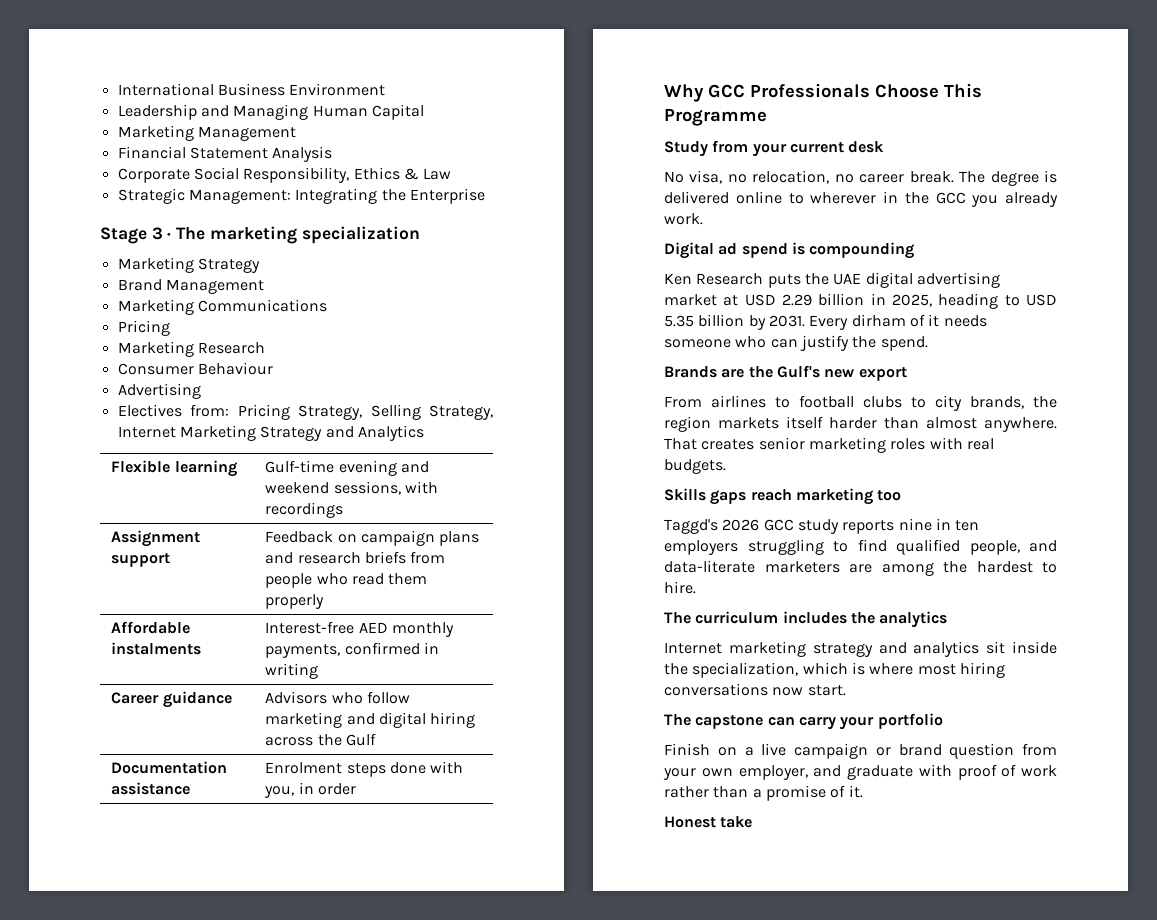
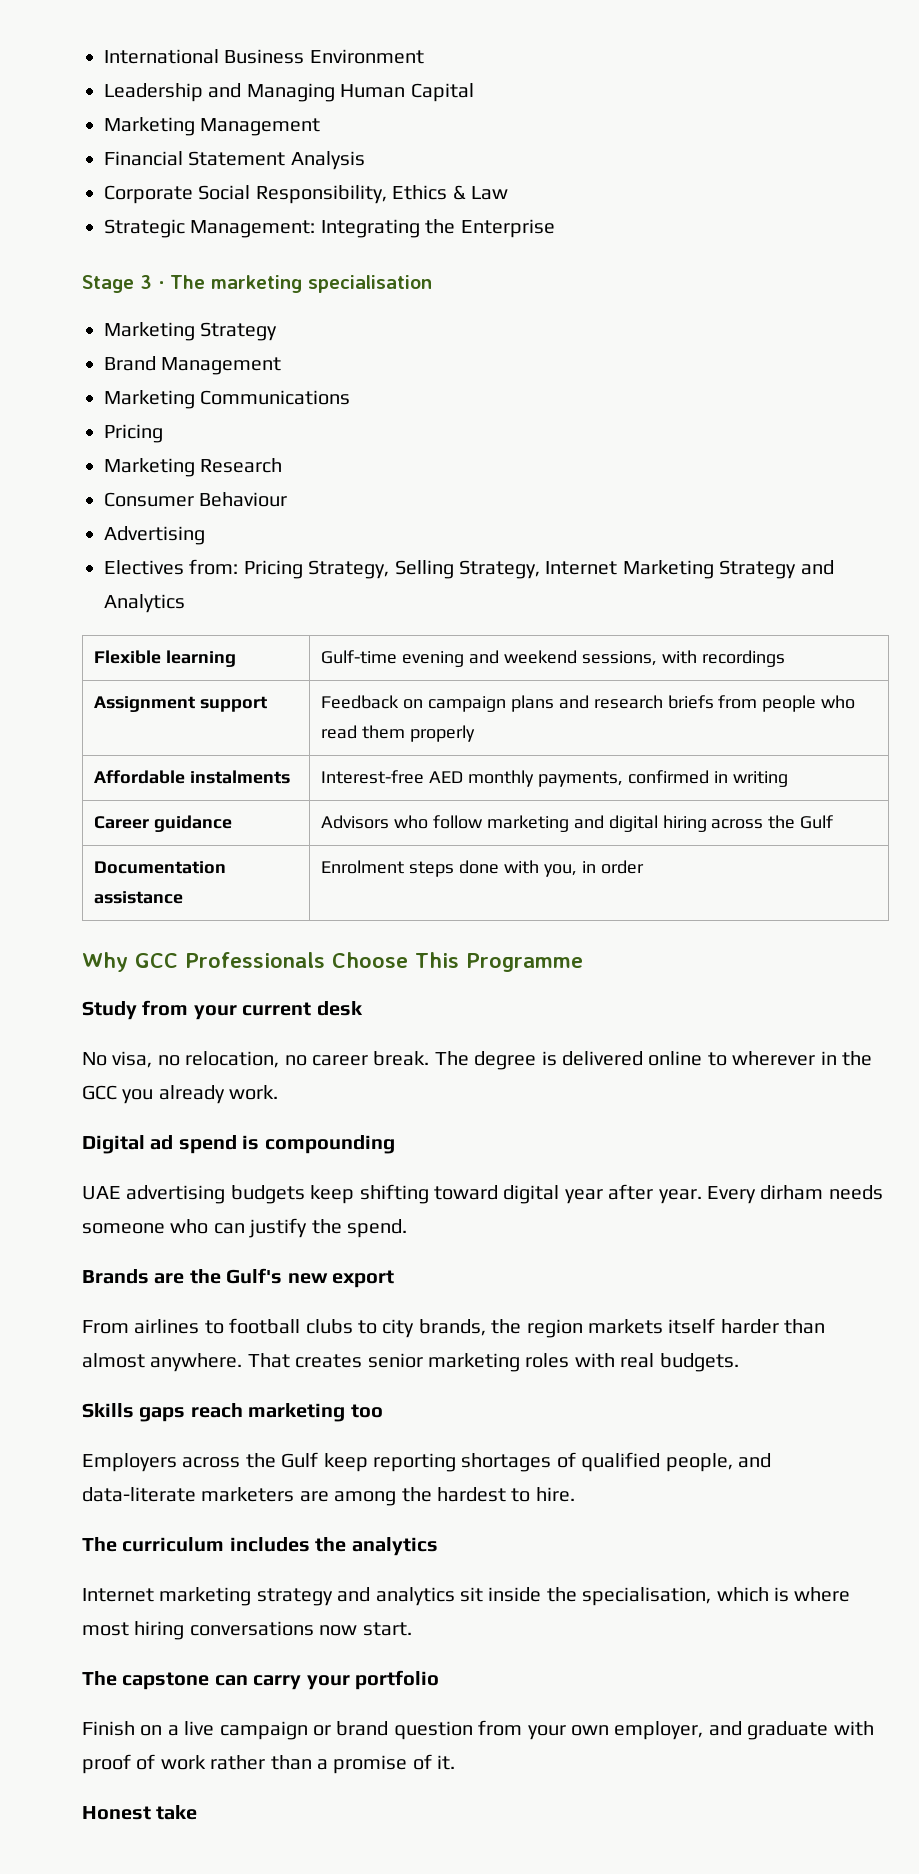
[301,226,420,244] specialization -> [308,275,432,293] specialisation
[664,272,1000,288] [664,293,1057,309] [664,314,940,330] Ken Research puts the UAE digital advertising market at USD 2.29 billion in 2025, heading to USD 5.35 billion by 2031. Every dirham of it -> [82,1184,824,1204] UAE advertising budgets keep shifting toward digital year after year. Every dirham
[664,518,980,534] [664,539,887,555] Taggd's 2026 GCC study reports nine in ten employers struggling to find -> [82,1452,576,1472] Employers across the Gulf keep reporting shortages of
[692,662,799,678] specialization, -> [582,1587,712,1606] specialisation,

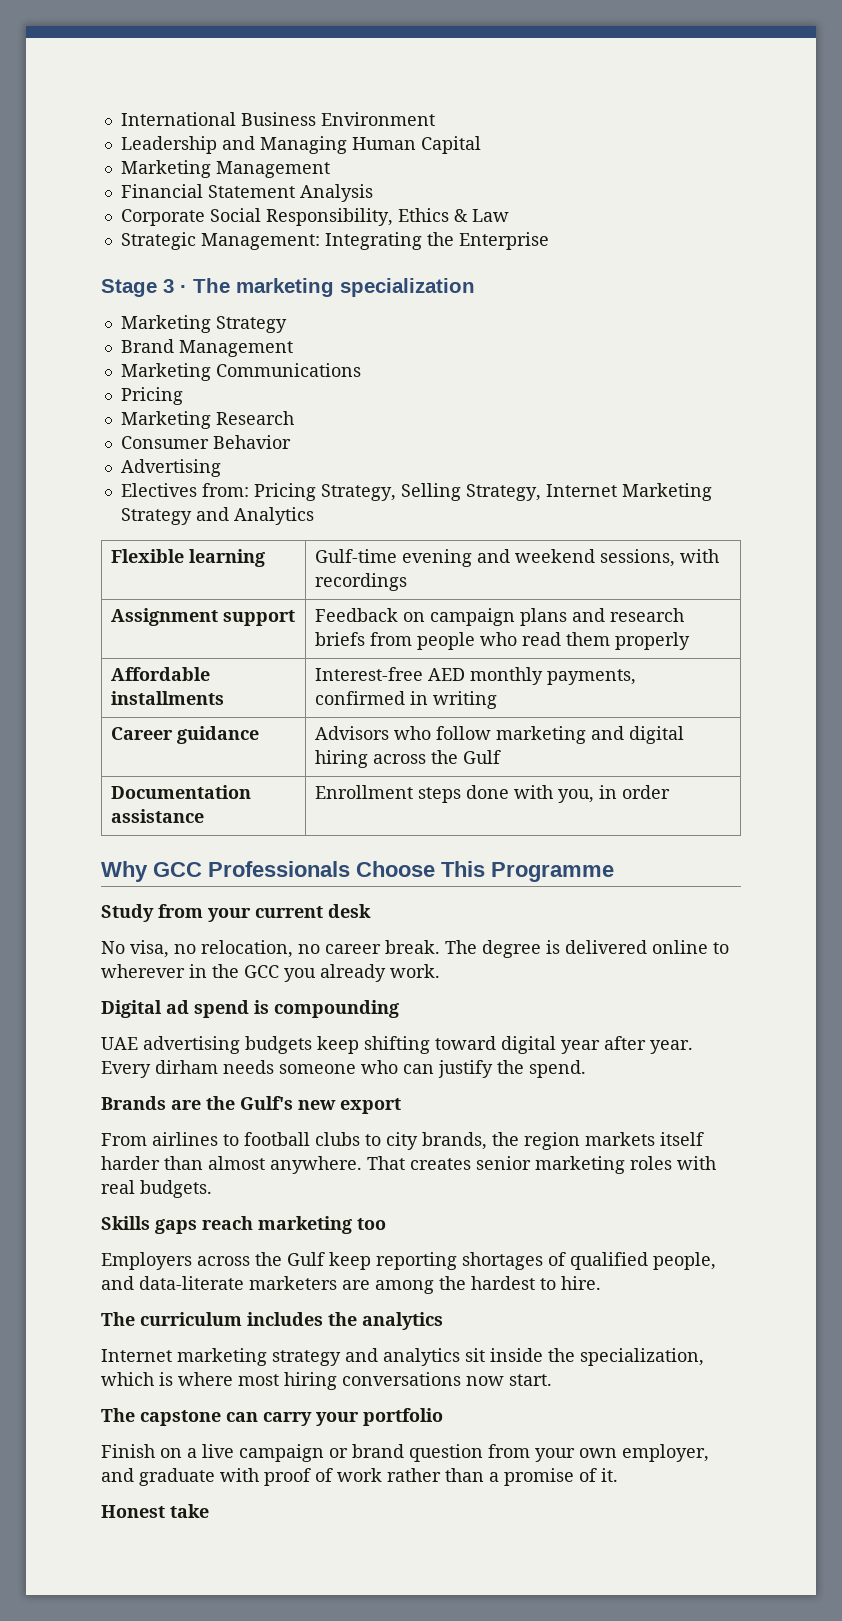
[308,275,432,293] specialisation -> [340,278,475,297] specialization
[199,492,288,507] Behaviour -> [212,435,291,449] Behavior
[190,770,291,784] instalments -> [111,691,225,705] installments
[321,860,405,874] Enrolment -> [315,785,414,799] Enrollment
[582,1587,712,1606] specialisation, -> [580,1348,704,1366] specialization,

